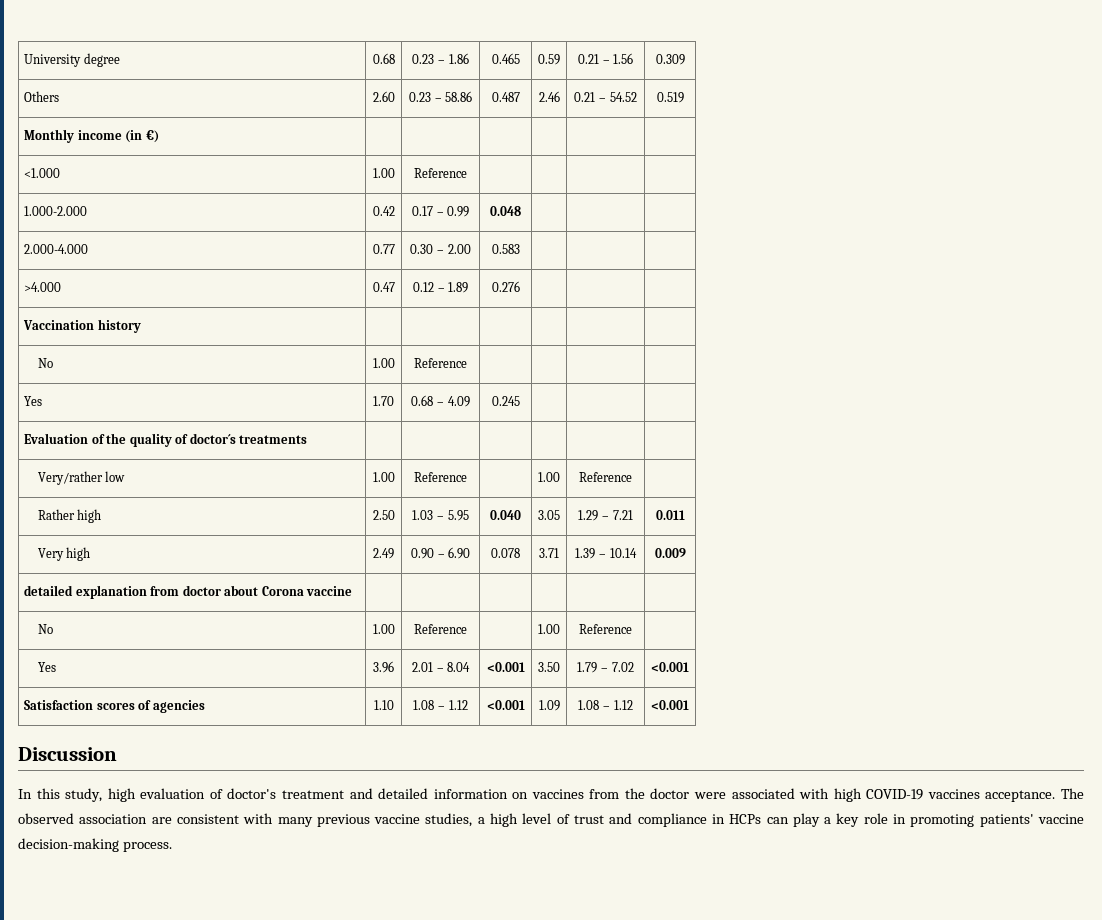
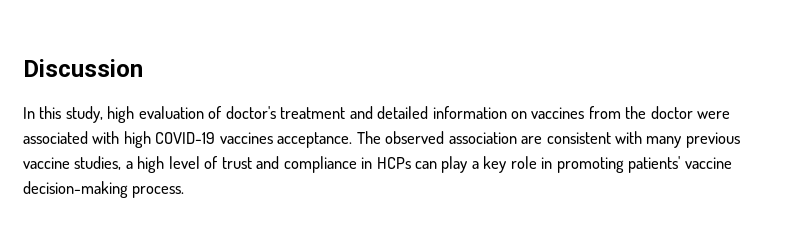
[24,53,120,67] [372,53,395,64] [412,53,469,64] [491,53,520,64] [538,54,560,65] [577,53,634,64] [655,54,685,65] [24,91,60,102] [372,91,395,102] [408,91,473,102] [491,92,520,102] [538,91,560,102] [574,92,637,102] [656,92,684,103] [24,129,159,143] [24,168,61,178] [372,168,395,178] [414,168,467,178] [24,206,88,216] [372,206,395,216] [411,206,470,217] [490,206,521,216] [24,244,89,254] [372,244,395,254] [410,244,471,254] [491,244,520,254] [24,282,62,292] [372,282,395,292] [412,282,469,293] [491,281,520,292] [23,319,141,333] [37,358,53,368] [372,358,395,368] [414,358,467,368] [24,396,43,406] [373,396,394,406] [411,395,470,407] [491,396,520,406] [24,433,308,447] [37,471,126,485] [372,472,395,482] [414,472,467,482] [538,472,560,482] [579,472,632,482] [37,509,102,523] [372,510,395,520] [412,510,469,521] [490,510,521,520] [538,510,560,520] [578,510,633,521] [655,510,685,520] [37,547,91,561] [373,548,394,559] [410,547,471,559] [491,548,520,558] [539,548,559,558] [575,548,637,559] [654,548,686,558] [24,585,353,599] [37,624,53,634] [372,624,395,634] [414,624,467,634] [538,624,560,634] [579,624,632,634] [37,662,56,672] [373,661,394,673] [411,662,471,672] [486,662,525,672] [538,662,560,672] [577,662,634,673] [651,662,689,672] [24,700,205,713] [373,700,394,710] [413,700,468,710] [486,700,525,710] [538,700,560,711] [578,700,633,710] [651,700,689,710] University degree | 0.68 | 0.23 – 1.86 | 0.465 | 0.59 | 0.21 – 1.56 | 0.309 // Others | 2.60 | 0.23 – 58.86 | 0.487 | 2.46 | 0.21 – 54.52 | 0.519 // Monthly income (in €) | | | | | | // <1.000 | 1.00 | Reference | | | | // 1.000-2.000 | 0.42 | 0.17 – 0.99 | 0.048 | | | // 2.000-4.000 | 0.77 | 0.30 – 2.00 | 0.583 | | | // >4.000 | 0.47 | 0.12 – 1.89 | 0.276 | | | // Vaccination history | | | | | | // No | 1.00 | Reference | | | | // Yes | 1.70 | 0.68 – 4.09 | 0.245 | | | // Evaluation of the quality of doctor´s treatments | | | | | | // Very/rather low | 1.00 | Reference | | 1.00 | Reference | // Rather high | 2.50 | 1.03 – 5.95 | 0.040 | 3.05 | 1.29 – 7.21 | 0.011 // Very high | 2.49 | 0.90 – 6.90 | 0.078 | 3.71 | 1.39 – 10.14 | 0.009 // detailed explanation from doctor about Corona vaccine | | | | | | // No | 1.00 | Reference | | 1.00 | Reference | // Yes | 3.96 | 2.01 – 8.04 | <0.001 | 3.50 | 1.79 – 7.02 | <0.001 // Satisfaction scores of agencies | 1.10 | 1.08 – 1.12 | <0.001 | 1.09 | 1.08 – 1.12 | <0.001 // -> (23, 68) none

